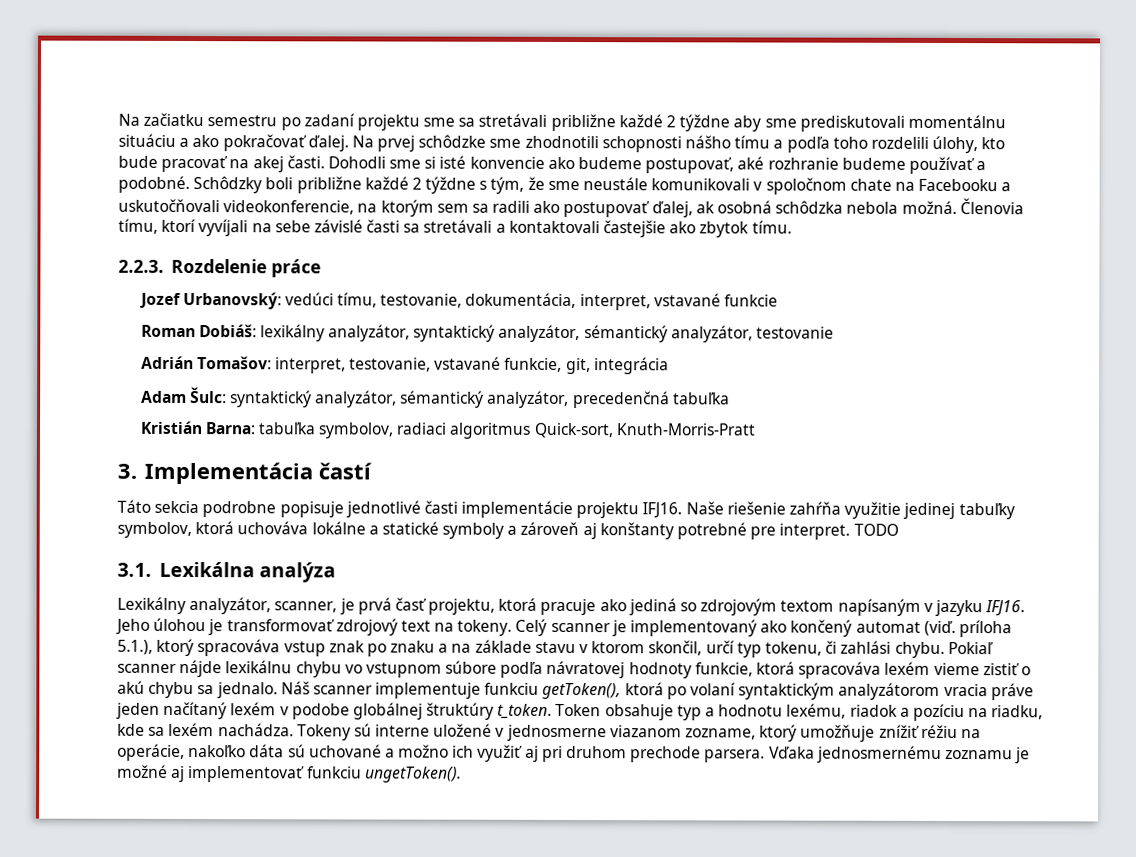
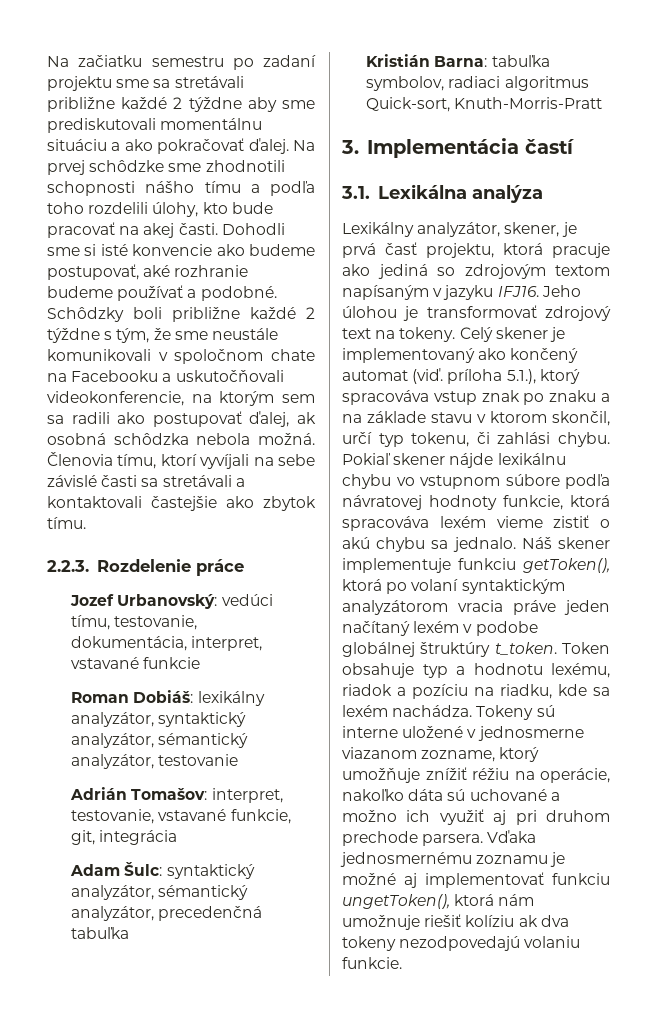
[117,499,1015,520] [117,521,899,540] // Táto sekcia podrobne popisuje jednotlivé časti implementácie projektu IFJ16. Naše riešenie zahŕňa využitie jedinej tabuľky symbolov, ktorá uchováva lokálne a statické symboly a zároveň aj konštanty potrebné pre interpret. TODO -> (575, 146) none
[274,601,338,613] scanner, -> [504,222,560,237] skener,
[550,622,611,633] scanner -> [495,327,548,339] skener
[117,663,177,673] scanner -> [393,453,446,465] skener
[312,685,373,695] scanner -> [558,537,610,549] skener
[364,766,462,783] ungetToken(). -> [342,894,535,909] [342,914,569,930] [342,936,581,951] [342,957,402,969] ungetToken(), ktorá nám umožnuje riešiť kolíziu ak dva tokeny nezodpovedajú volaniu funkcie.

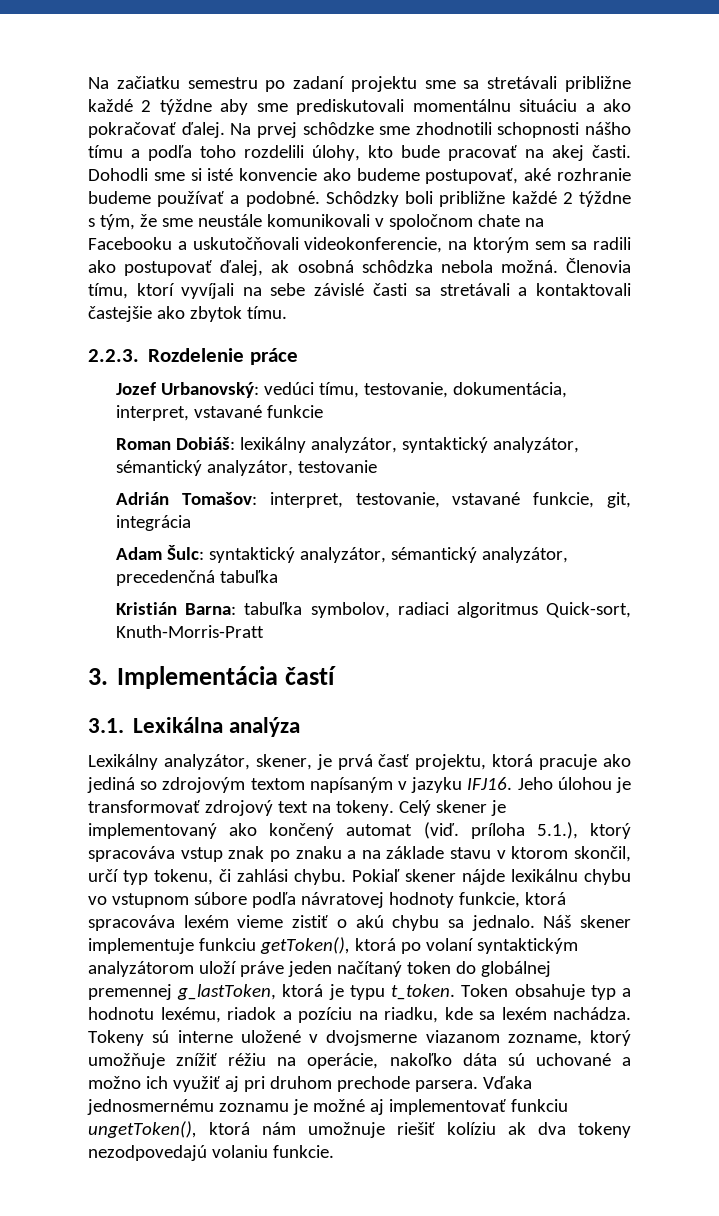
[458,600,503,612] vracia -> [198,961,237,974] uloží
[413,621,538,636] [342,642,491,657] lexém v podobe globálnej štruktúry -> [406,961,551,977] [88,984,385,1000] token do globálnej premennej g_lastToken, ktorá je typu
[477,726,584,741] jednosmerne -> [326,1030,418,1046] dvojsmerne

